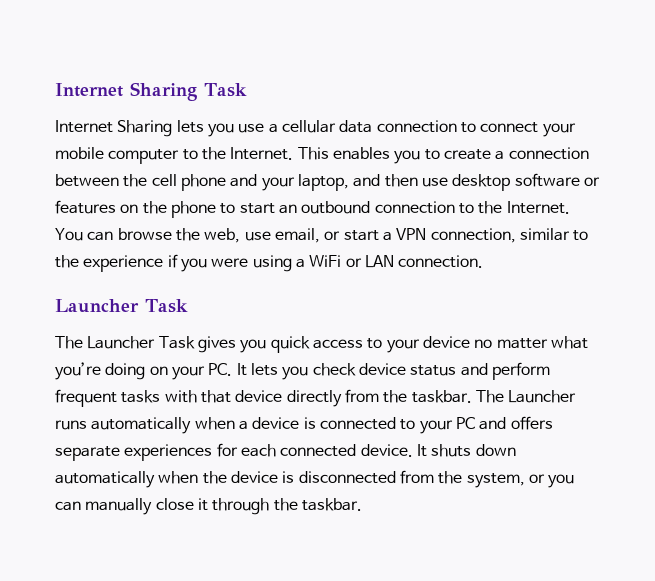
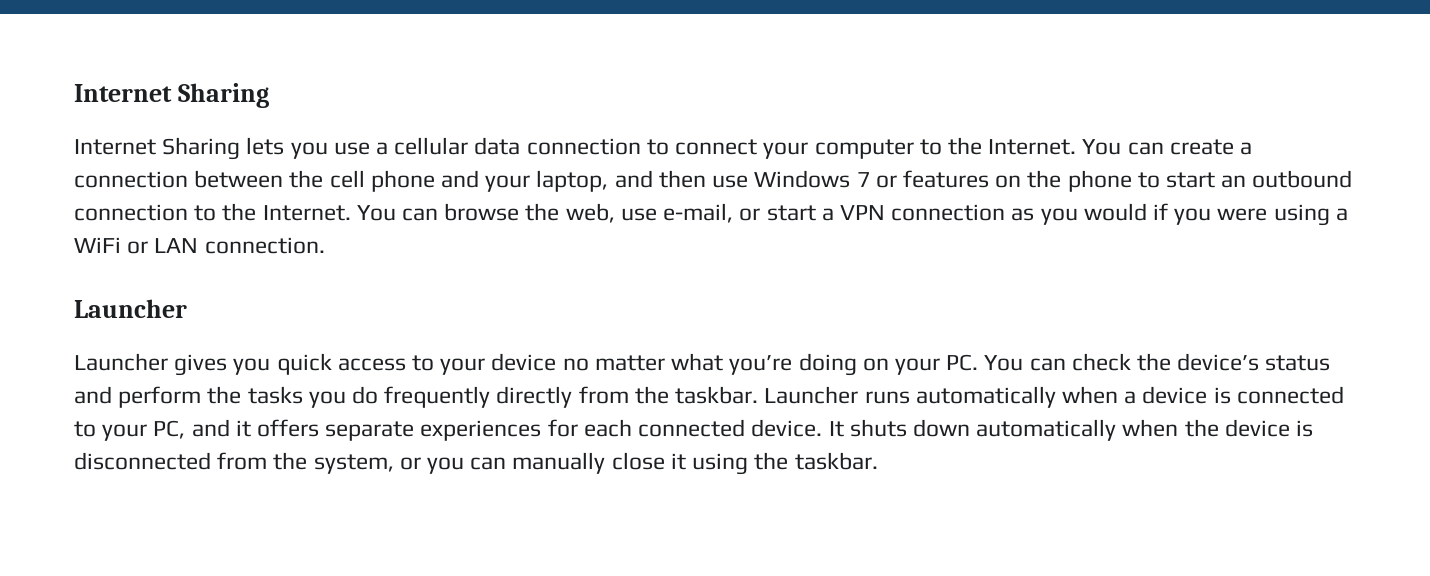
[55,82,247,101] Internet Sharing Task -> [74,83,269,108] Internet Sharing
[55,147,104,159] mobile -> (809, 150) none
[297,147,440,164] This enables you to -> [1082,139,1164,155] You can
[452,173,580,191] desktop software -> [754,170,870,188] Windows 7
[274,228,320,243] email, -> [663,203,734,223] e-mail,
[430,228,589,243] [55,255,164,272] connection, similar to the experience -> [891,203,1147,225] connection as you would
[145,299,188,313] [55,336,195,349] Task // The Launcher Task -> [74,353,168,371] // Launcher
[236,362,550,380] [55,389,283,407] It lets you check device status and perform frequent tasks with that device -> [984,353,1331,371] [74,386,491,408] You can check the device’s status and perform the tasks you do frequently
[475,390,504,403] The -> (759, 395) none
[455,417,507,430] PC and -> [153,419,251,439] PC, and it
[212,498,270,515] through -> [692,453,749,475] using

